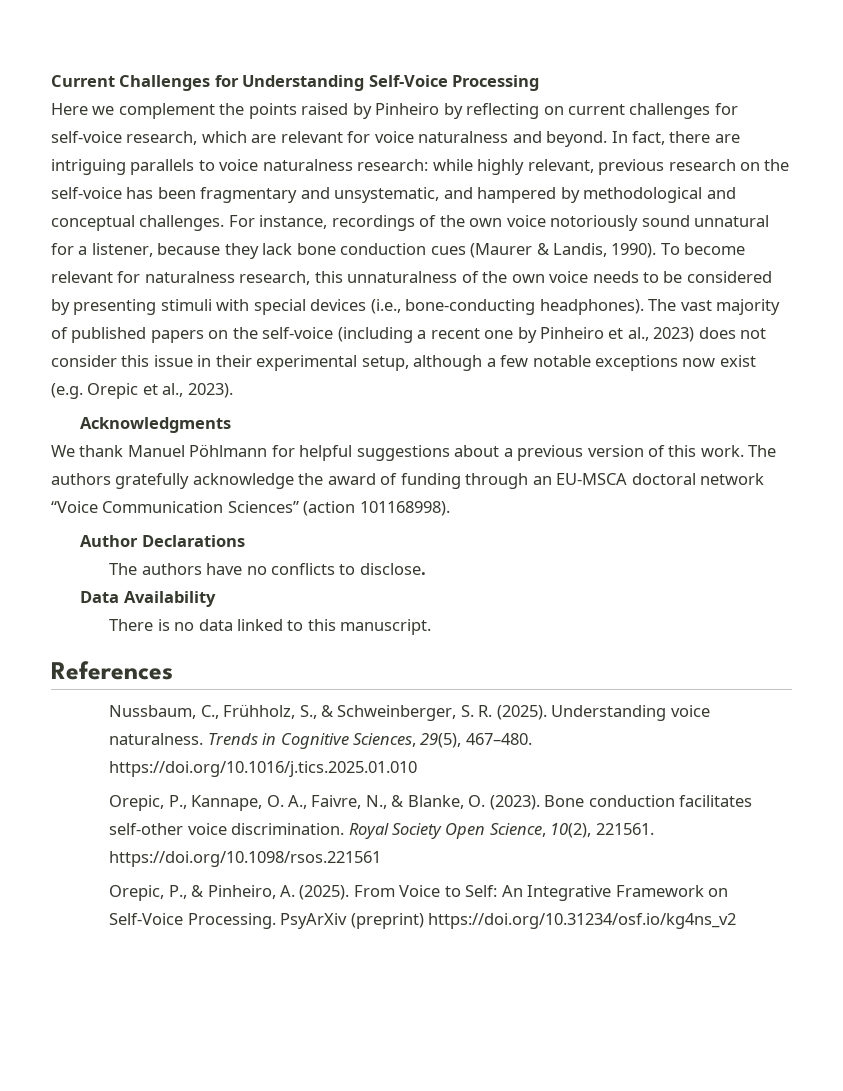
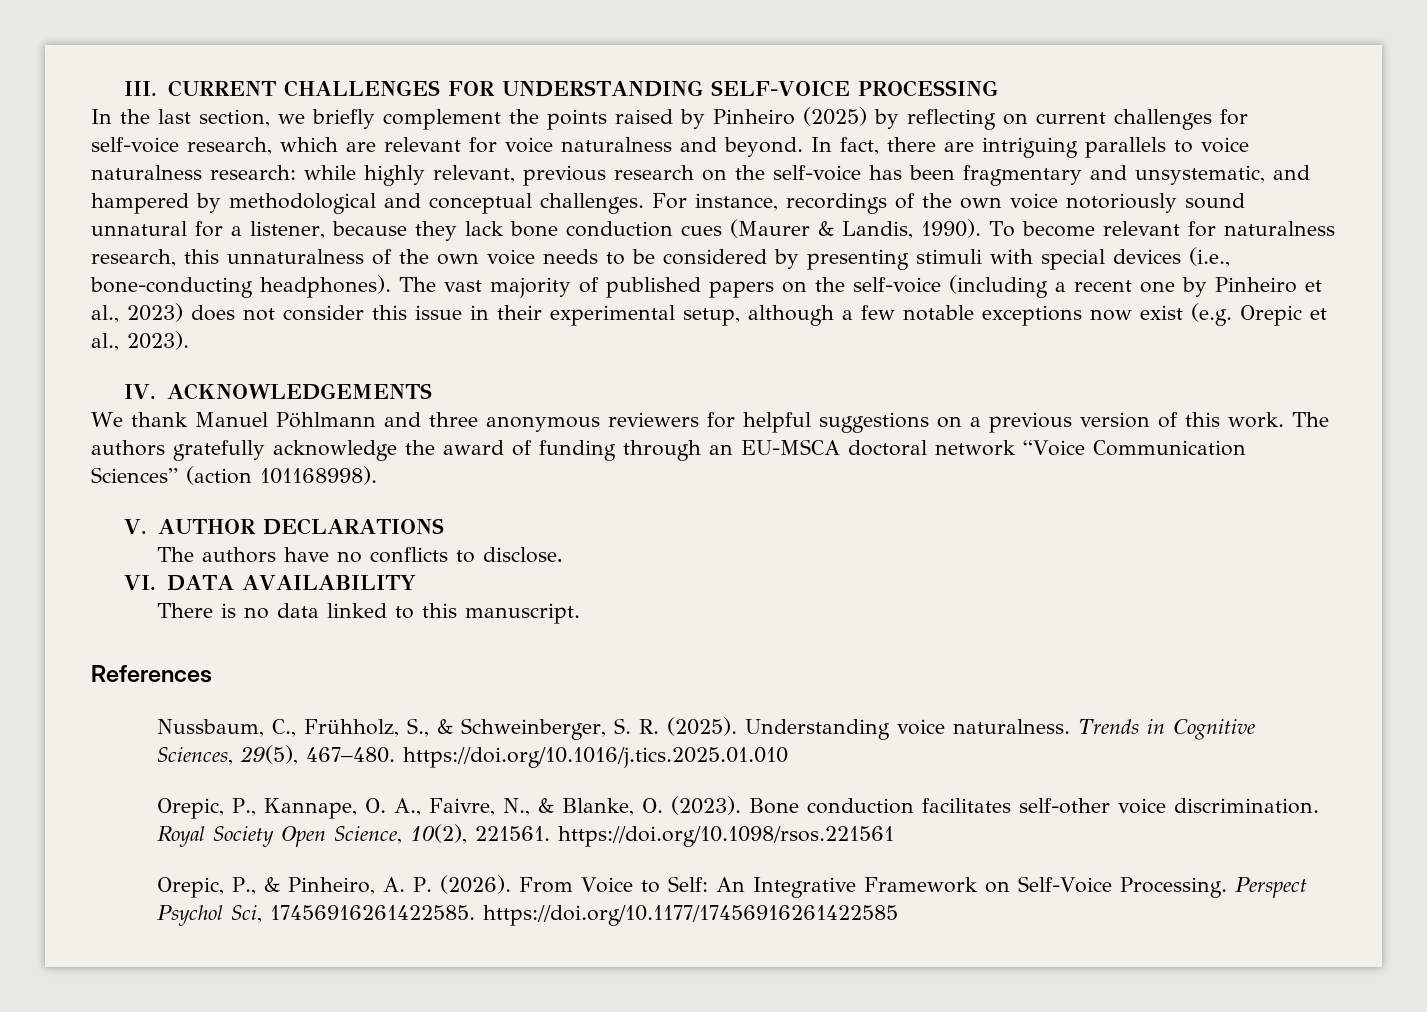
[51,75,540,91] [51,103,115,115] Current Challenges for Understanding Self-Voice Processing // Here we -> [124,80,998,97] [91,109,375,129] III. CURRENT CHALLENGES FOR UNDERSTANDING SELF-VOICE PROCESSING // In the last section, we briefly
(440, 109) none -> [803,107,867,126] (2025)
[80,417,232,433] Acknowledgments -> [124,383,432,400] IV. ACKNOWLEDGEMENTS
(268, 450) none -> [383,412,699,432] and three anonymous reviewers
[454,445,500,457] about -> [936,416,962,428] on
[80,535,245,547] Author Declarations -> [124,518,444,535] V. AUTHOR DECLARATIONS
[80,591,216,607] Data Availability -> [124,575,416,591] VI. DATA AVAILABILITY
[299,885,350,900] (2025). -> [413,875,511,894] P. (2026).
[280,913,736,929] PsyArXiv (preprint) https://doi.org/10.31234/osf.io/kg4ns_v2 -> [1234,877,1307,898] [157,905,899,926] Perspect Psychol Sci, 17456916261422585. https://doi.org/10.1177/17456916261422585

